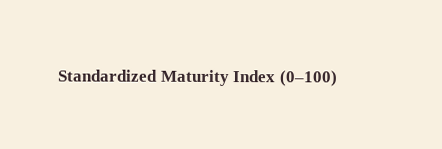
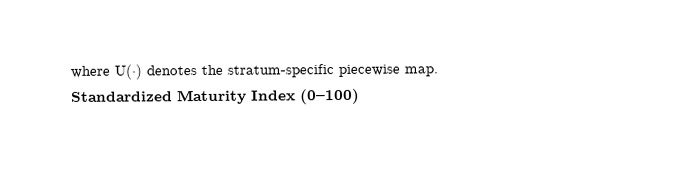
(57, 75) none -> [70,64,438,80] where U(·) denotes the stratum-specific piecewise map. //

